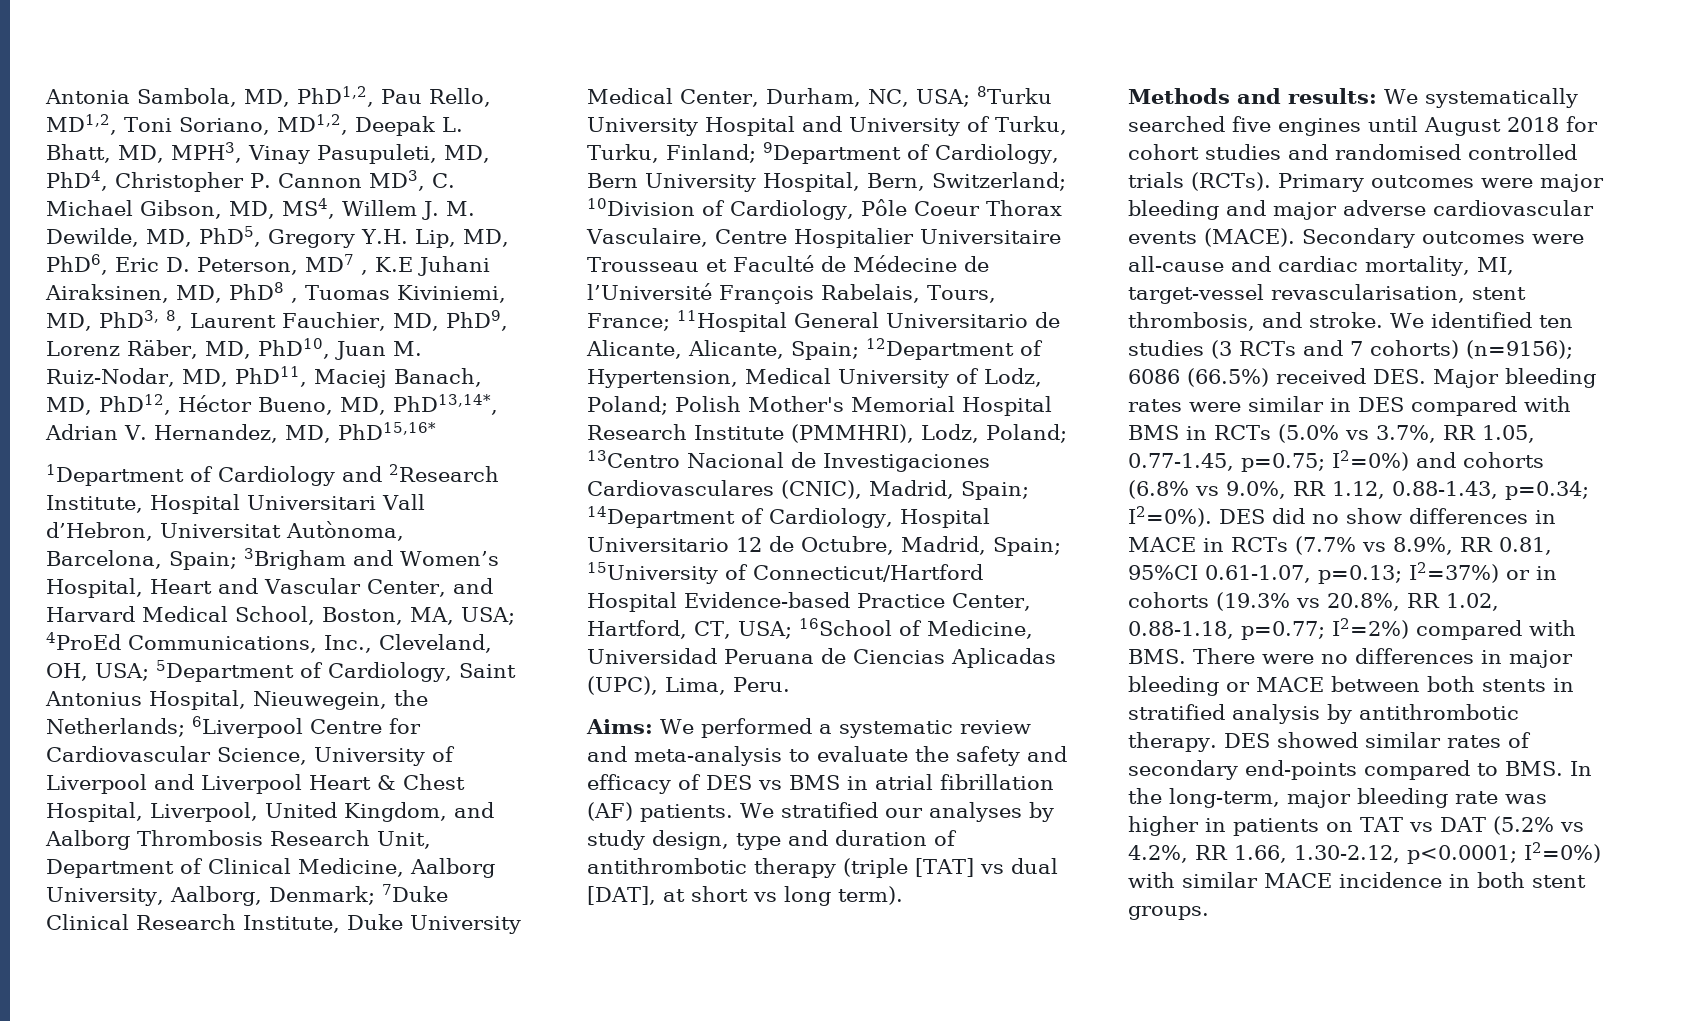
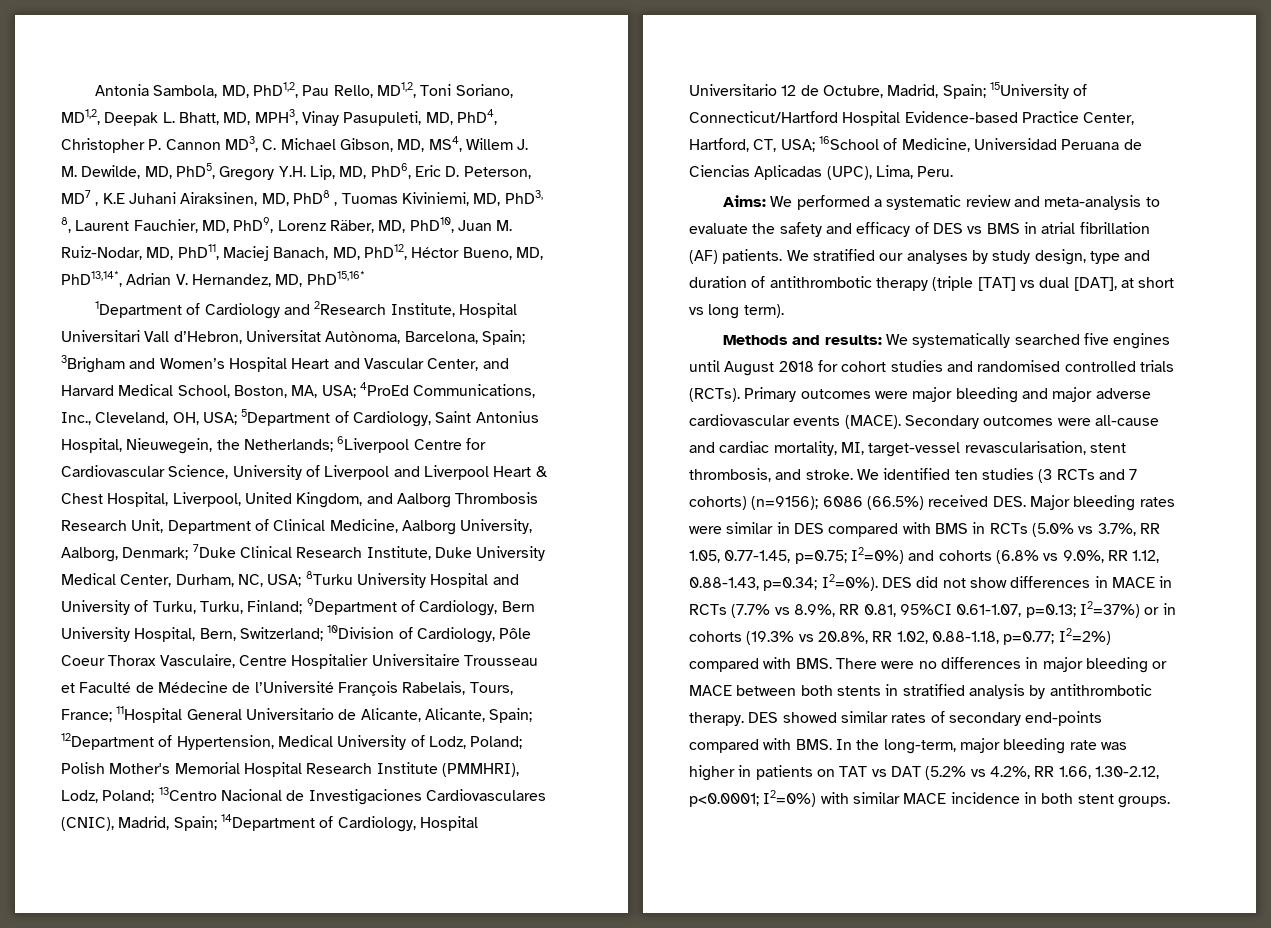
[46,578,143,598] Hospital, -> [228,357,287,372] Hospital
[1312,514,1339,524] no -> [942,578,966,588] not
[1477,763,1498,776] to -> [763,738,792,750] with

